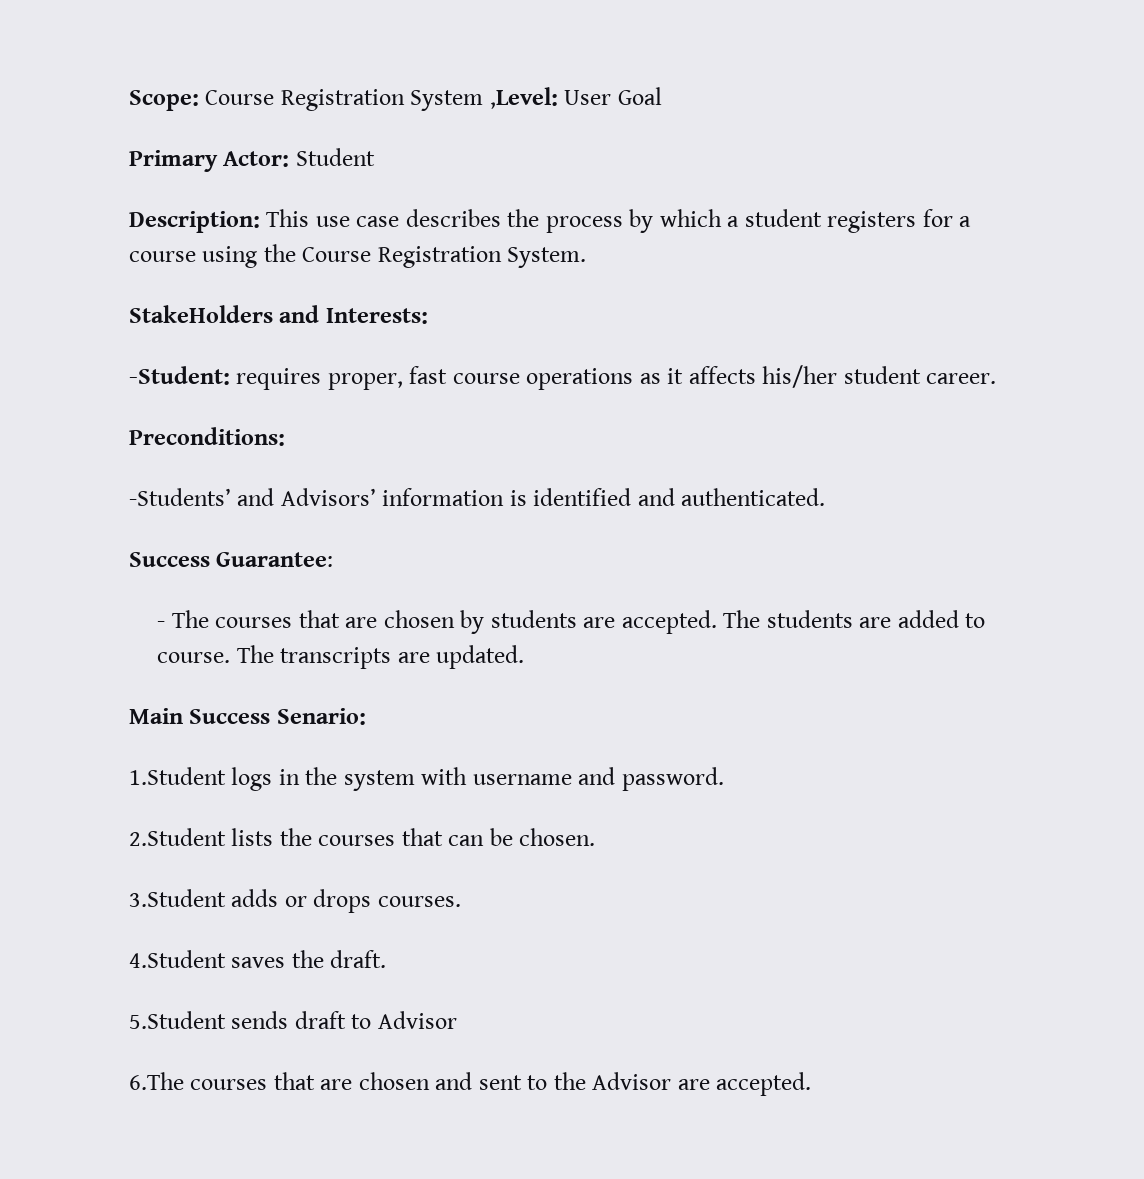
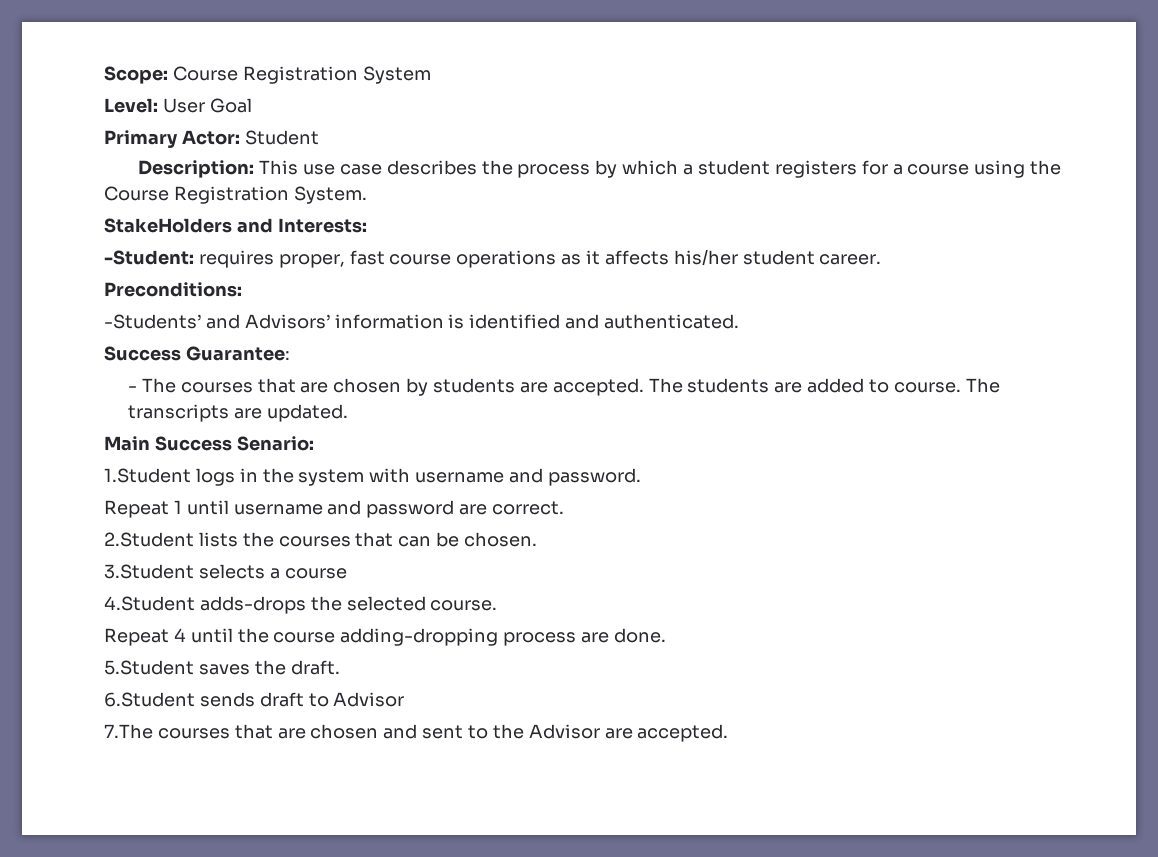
[489,87,558,109] ,Level: -> [104,98,158,113] // Level:
(724, 779) none -> [104,500,565,518] // Repeat 1 until username and password are correct.
[231,889,461,913] [129,950,226,968] adds or drops courses. // 4.Student -> [198,564,347,579] [104,596,498,614] [104,628,666,646] [104,660,194,675] selects a course // 4.Student adds-drops the selected course. // Repeat 4 until the course adding-dropping process are done. // 5.Student
[129,1011,226,1029] 5.Student -> [104,692,195,707] 6.Student
[129,1072,184,1090] 6.The -> [104,724,153,739] 7.The

